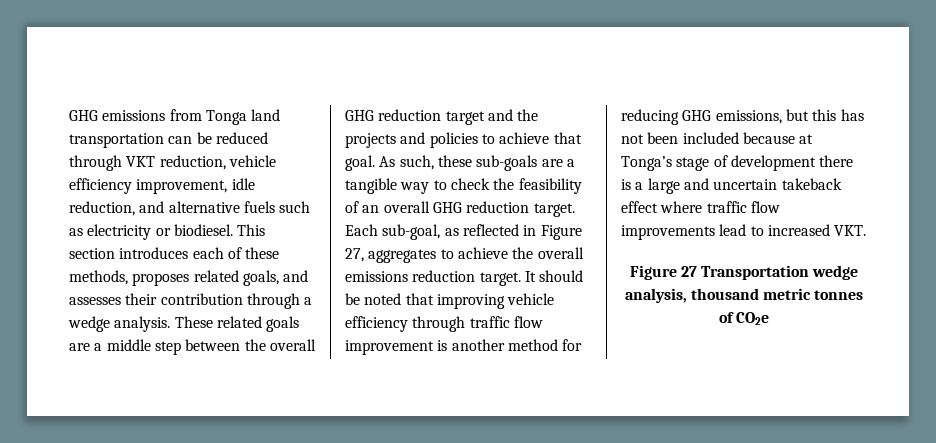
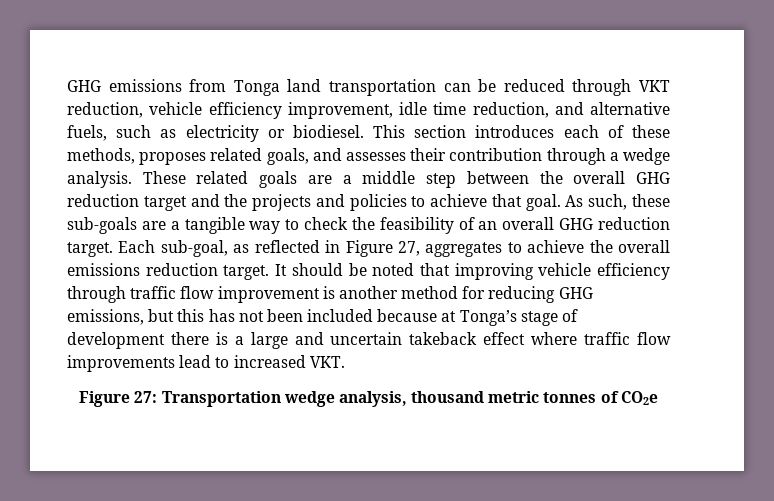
(255, 184) none -> [433,102,467,115] time
[243,201,275,213] fuels -> [67,125,107,141] fuels,
[680,266,697,277] 27 -> [134,391,158,403] 27:

